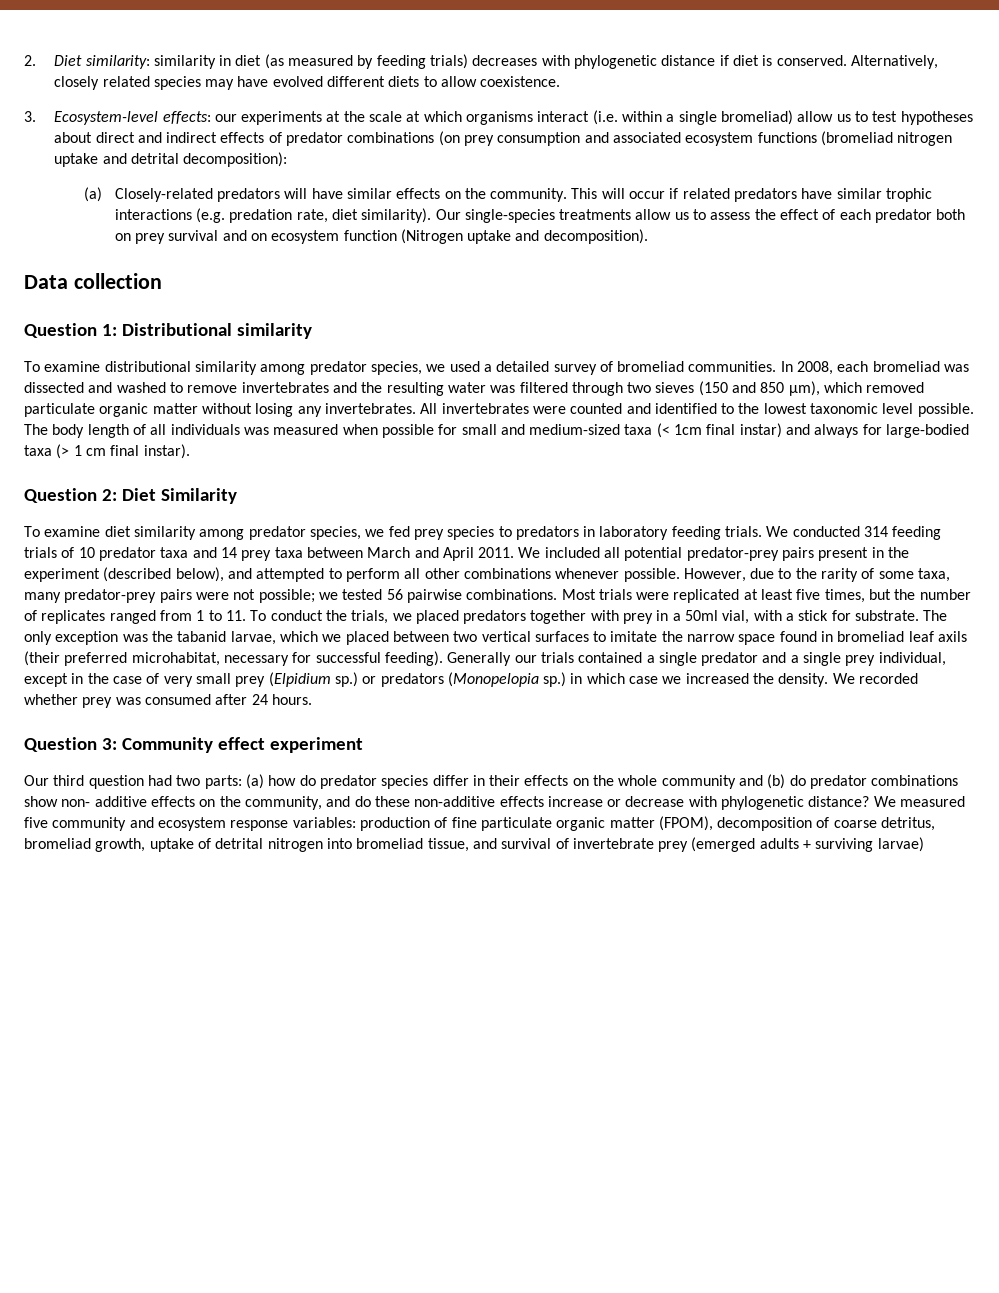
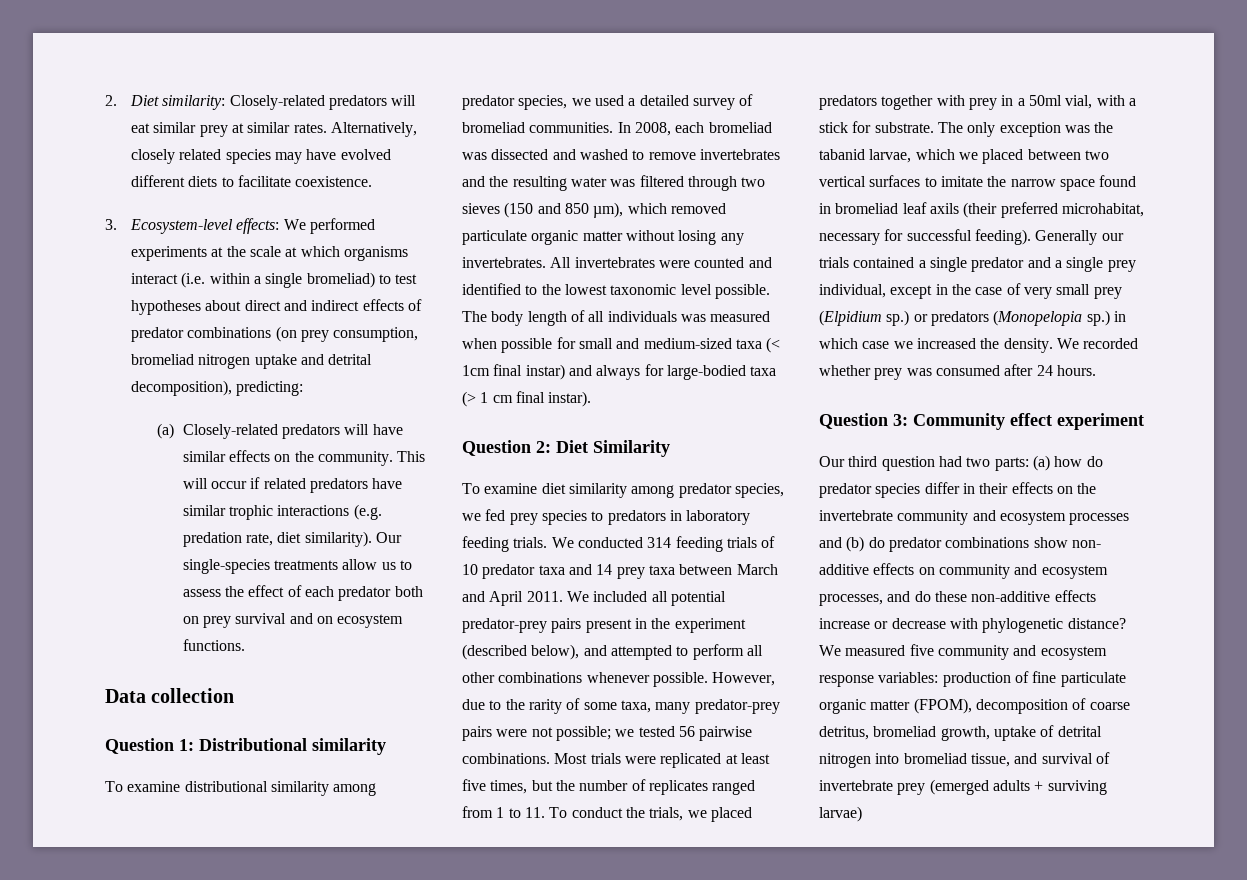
[153,54,847,69] similarity in diet (as measured by feeding trials) decreases with phylogenetic distance if diet is conserved. -> [229,95,417,110] [130,122,327,137] Closely-related predators will eat similar prey at similar rates.
[441,76,478,87] allow -> [237,175,291,187] facilitate
[214,114,237,122] our -> [283,218,375,234] We performed
[797,111,851,122] allow us -> (375, 280) none
[497,131,893,146] consumption and associated ecosystem functions (bromeliad -> [333,327,419,342] [130,354,194,365] consumption, bromeliad
[183,152,288,167] decomposition): -> [130,380,304,396] decomposition), predicting:
[343,229,648,244] function (Nitrogen uptake and decomposition). -> [182,639,245,651] functions.
[618,775,764,789] whole community and -> [819,510,1130,525] [819,537,842,548] invertebrate community and ecosystem processes and
[219,796,322,810] the community, -> [938,564,1108,579] [819,594,883,606] community and ecosystem processes,

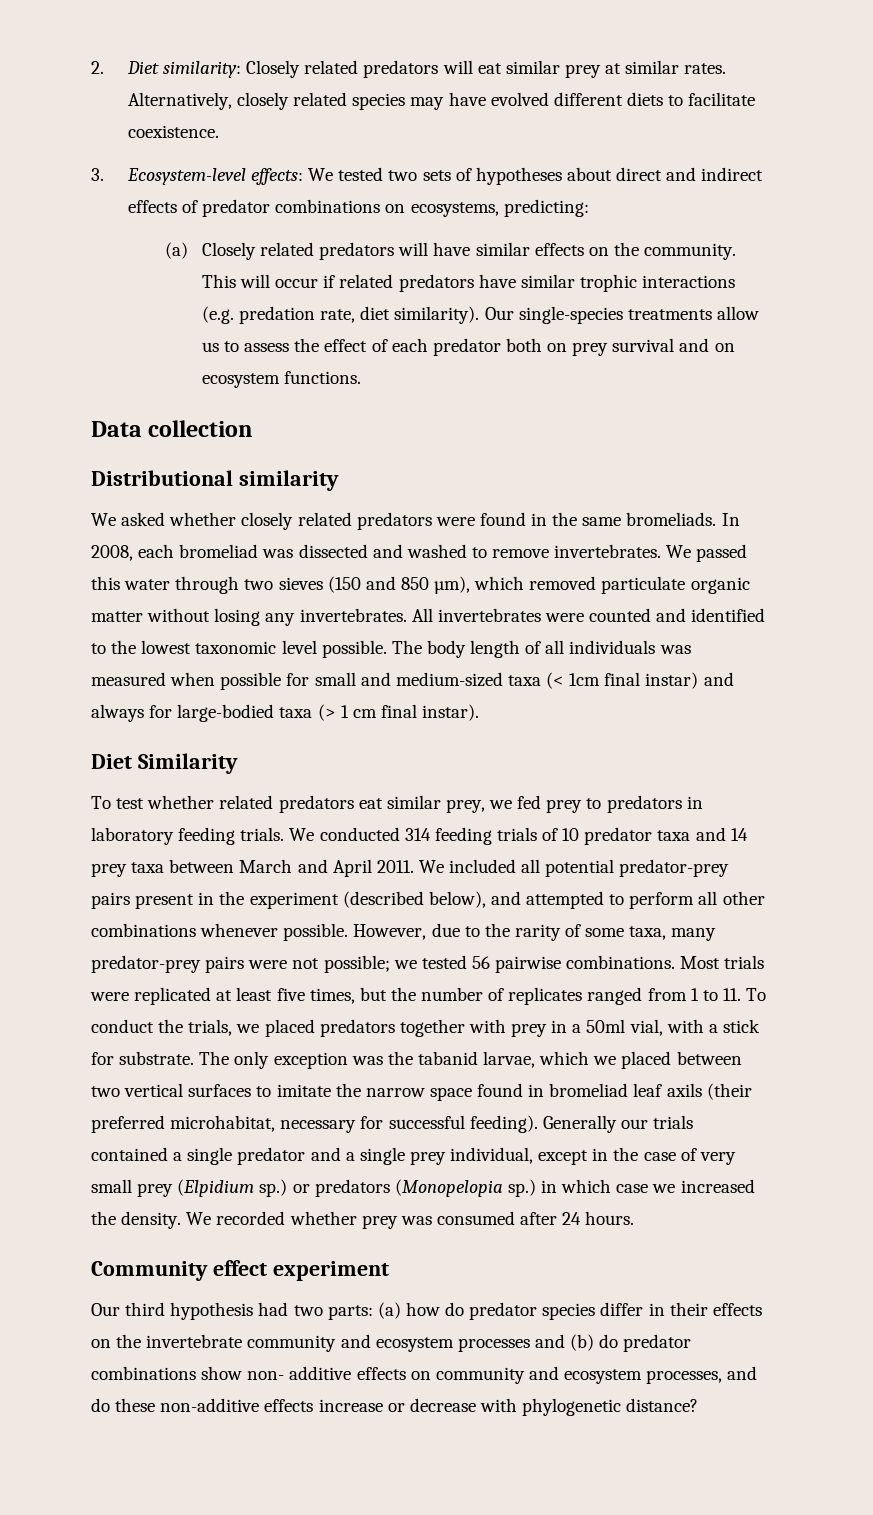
[229,95,325,110] Closely-related -> [246,60,359,78] Closely related
[309,218,375,234] [130,246,408,261] [130,272,418,288] performed experiments at the scale at which organisms interact (i.e. within a single bromeliad) to test -> [338,167,472,181] tested two sets of
[275,326,419,342] [130,354,373,369] [130,380,232,396] (on prey consumption, bromeliad nitrogen uptake and detrital decomposition), -> [385,202,499,217] on ecosystems,
[182,424,278,439] Closely-related -> [201,242,314,260] Closely related
[105,738,194,754] Question 1: -> (254, 428) none
[105,781,377,796] [462,94,754,110] [462,122,614,133] To examine distributional similarity among predator species, we used a detailed survey of bromeliad communities. -> [91,512,717,530] We asked whether closely related predators were found in the same bromeliads.
[699,149,780,160] [462,175,684,191] invertebrates and the resulting water was filtered -> [554,544,748,562] [91,576,171,590] invertebrates. We passed this water
[462,440,551,456] Question 2: -> (480, 712) none
[484,483,784,498] examine diet similarity among predator species, -> [116,795,485,813] test whether related predators eat similar prey,
[541,510,587,525] species -> (583, 806) none
[819,413,908,429] Question 3: -> (635, 1218) none
[881,456,935,471] question -> [170,1302,254,1320] hypothesis
[819,644,1107,660] [819,671,1126,687] [819,698,1130,714] [819,725,1102,741] [819,752,1110,768] [819,779,1107,795] [819,806,862,822] We measured five community and ecosystem response variables: production of fine particulate organic matter (FPOM), decomposition of coarse detritus, bromeliad growth, uptake of detrital nitrogen into bromeliad tissue, and survival of invertebrate prey (emerged adults + surviving larvae) -> (699, 1405) none

